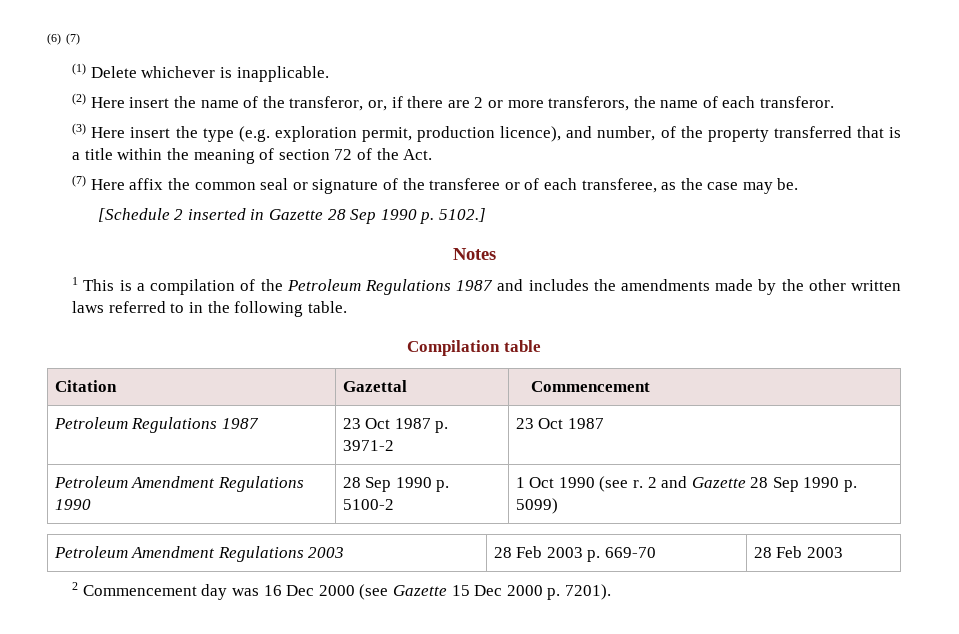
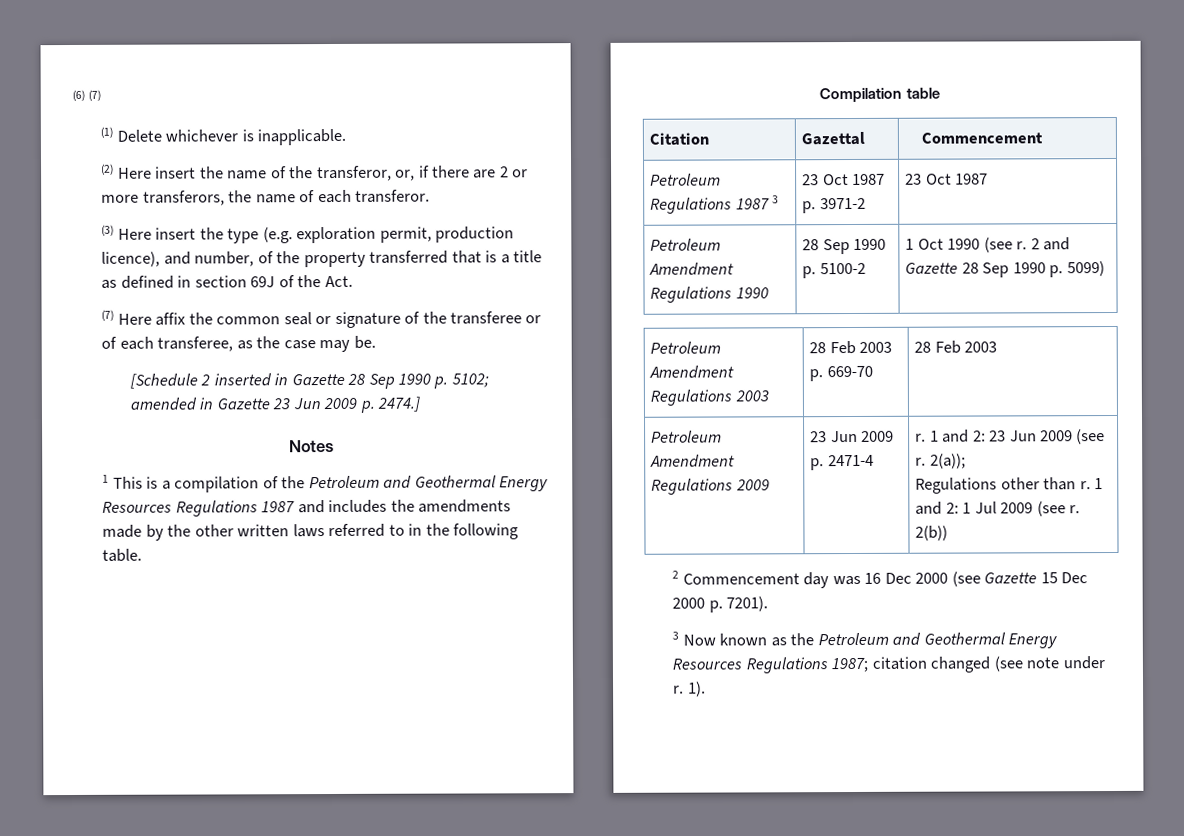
[117,148,353,164] within the meaning of section 72 -> [101,275,276,289] as defined in section 69J
[438,208,486,222] 5102.] -> [451,373,489,388] [129,396,421,413] 5102; amended in Gazette 23 Jun 2009 p. 2474.]
(361, 285) none -> [383,475,548,492] [102,501,173,513] and Geothermal Energy Resources
(259, 423) none -> [772,195,780,204] 3
(843, 552) none -> [651,430,723,443] [650,454,736,468] [651,478,770,495] [810,430,895,443] [810,454,874,471] [915,429,1106,445] [915,453,966,469] [915,477,1104,494] [915,501,1080,517] [915,525,949,541] // Petroleum Amendment Regulations 2009 | 23 Jun 2009 p. 2471-4 | r. 1 and 2: 23 Jun 2009 (see r. 2(a)); // Regulations other than r. 1 and 2: 1 Jul 2009 (see r. 2(b))
(611, 592) none -> [672,631,1058,649] [672,656,1105,674] [673,681,706,697] // 3 Now known as the Petroleum and Geothermal Energy Resources Regulations 1987; citation changed (see note under r. 1).

